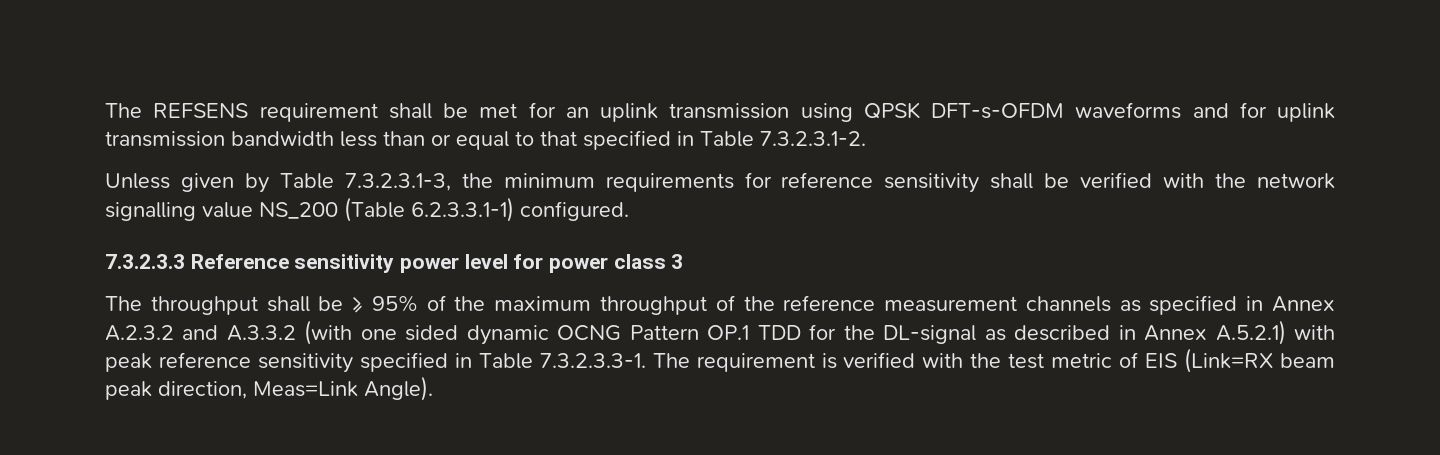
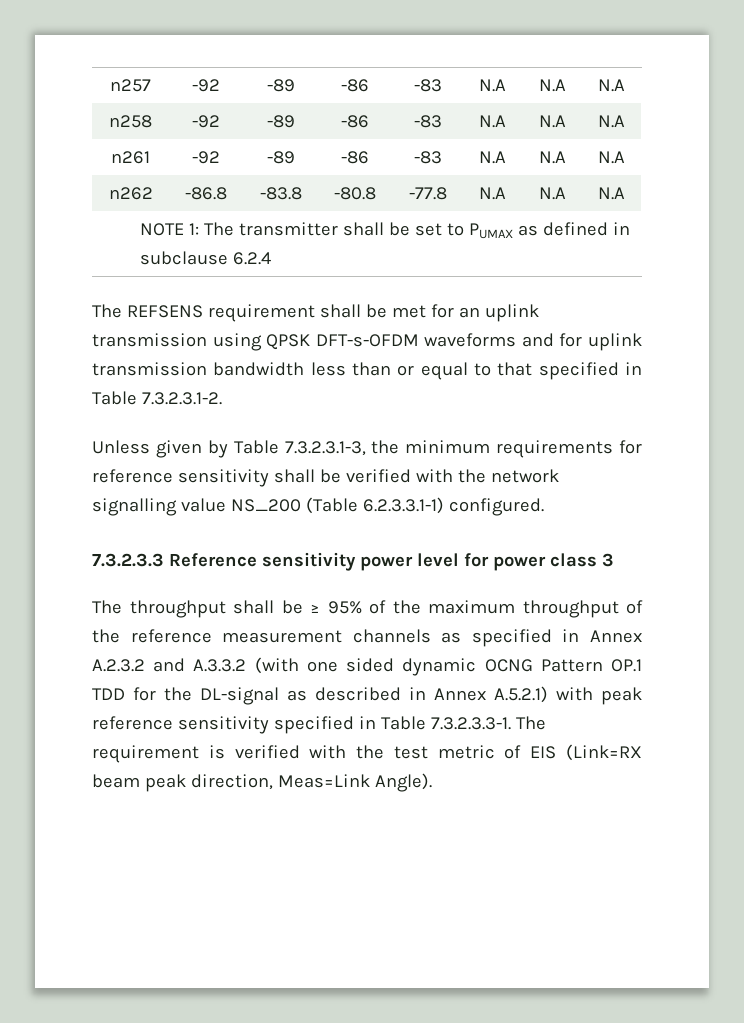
(105, 110) none -> [110,79,151,92] [192,79,220,92] [266,79,295,92] [341,79,369,92] [413,79,442,92] [479,79,506,92] [538,79,566,92] [598,79,625,92] [109,115,152,128] [192,115,220,128] [266,115,295,128] [341,115,369,128] [413,115,442,128] [479,115,506,128] [538,115,566,128] [598,115,625,128] [111,151,150,164] [192,151,220,164] [266,151,295,164] [341,151,369,164] [413,151,442,164] [479,151,506,164] [538,151,566,164] [598,151,625,164] [108,187,153,200] [185,187,227,200] [259,187,302,200] [334,187,376,200] [408,187,447,200] [479,187,506,200] [538,187,566,200] [598,187,625,200] [140,222,631,239] [140,251,272,265] n257 | -92 | -89 | -86 | -83 | N.A | N.A | N.A // n258 | -92 | -89 | -86 | -83 | N.A | N.A | N.A // n261 | -92 | -89 | -86 | -83 | N.A | N.A | N.A // n262 | -86.8 | -83.8 | -80.8 | -77.8 | N.A | N.A | N.A // NOTE 1: The transmitter shall be set to PUMAX as defined in subclause 6.2.4 //

